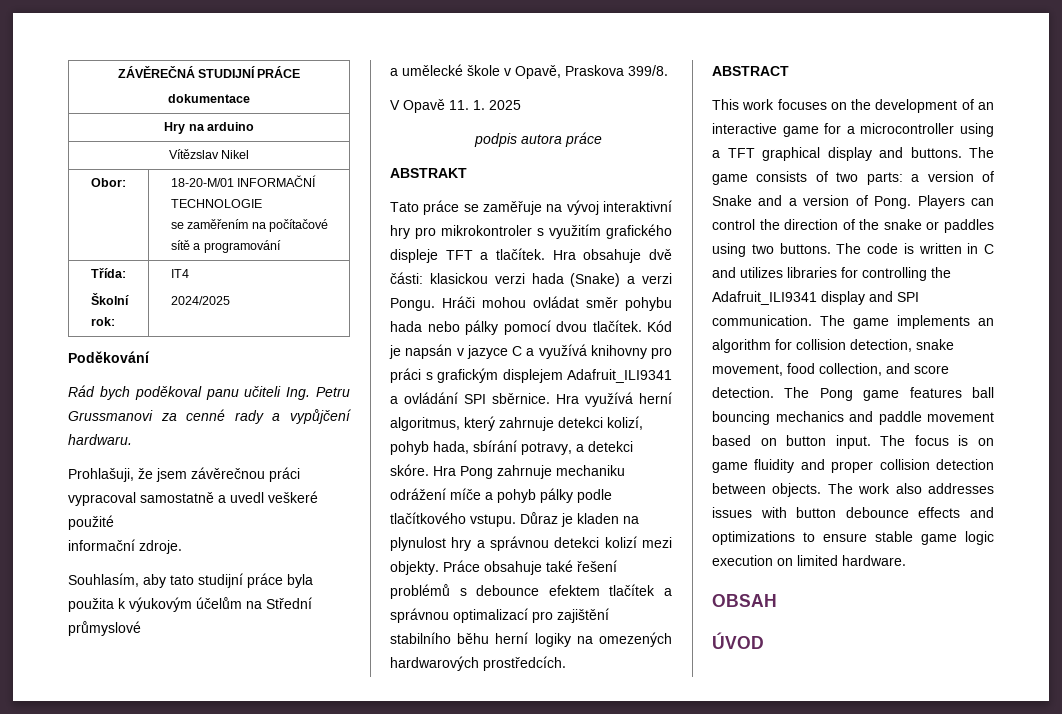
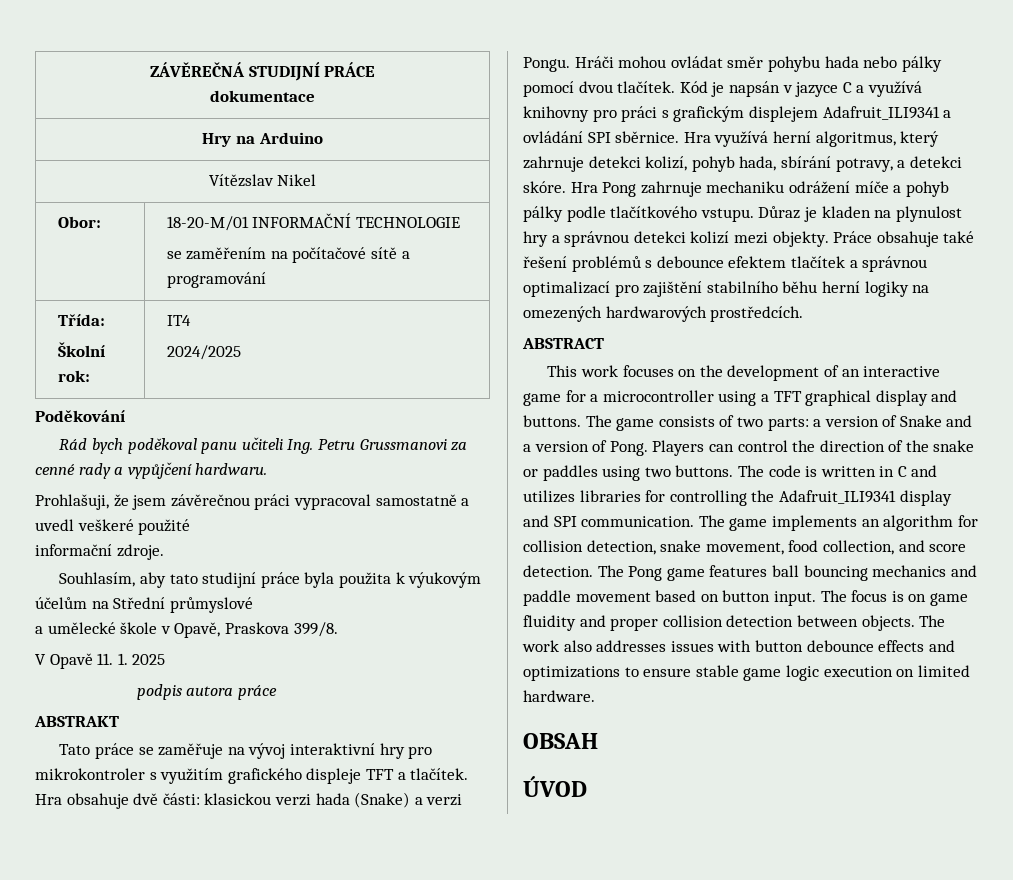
[206,122,254,131] arduino -> [258,132,323,144] Arduino

